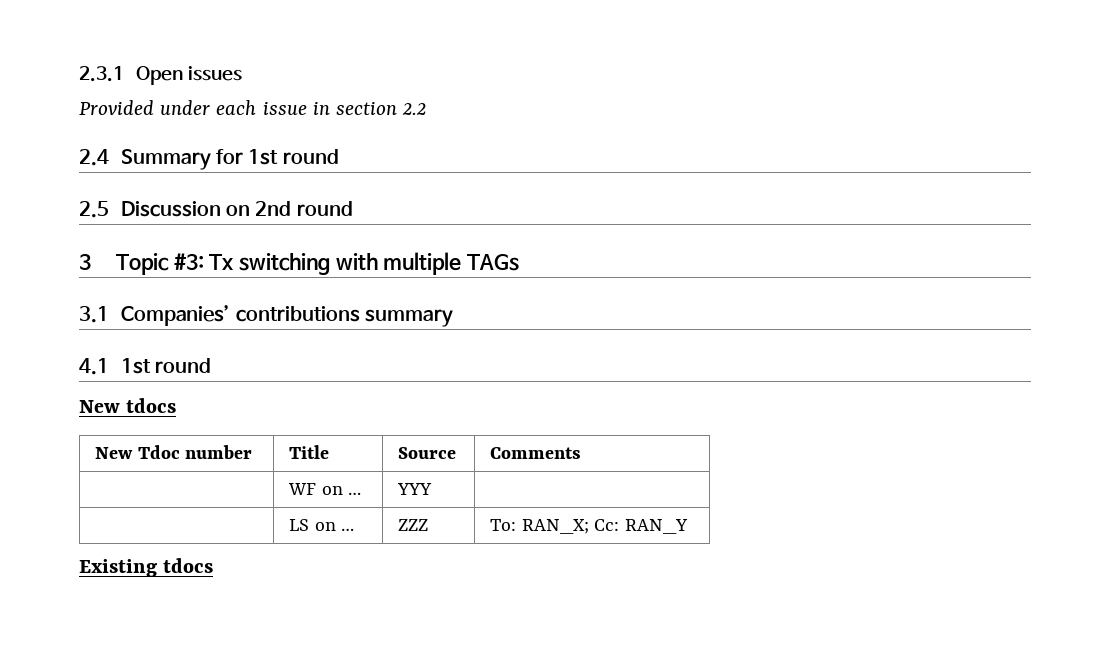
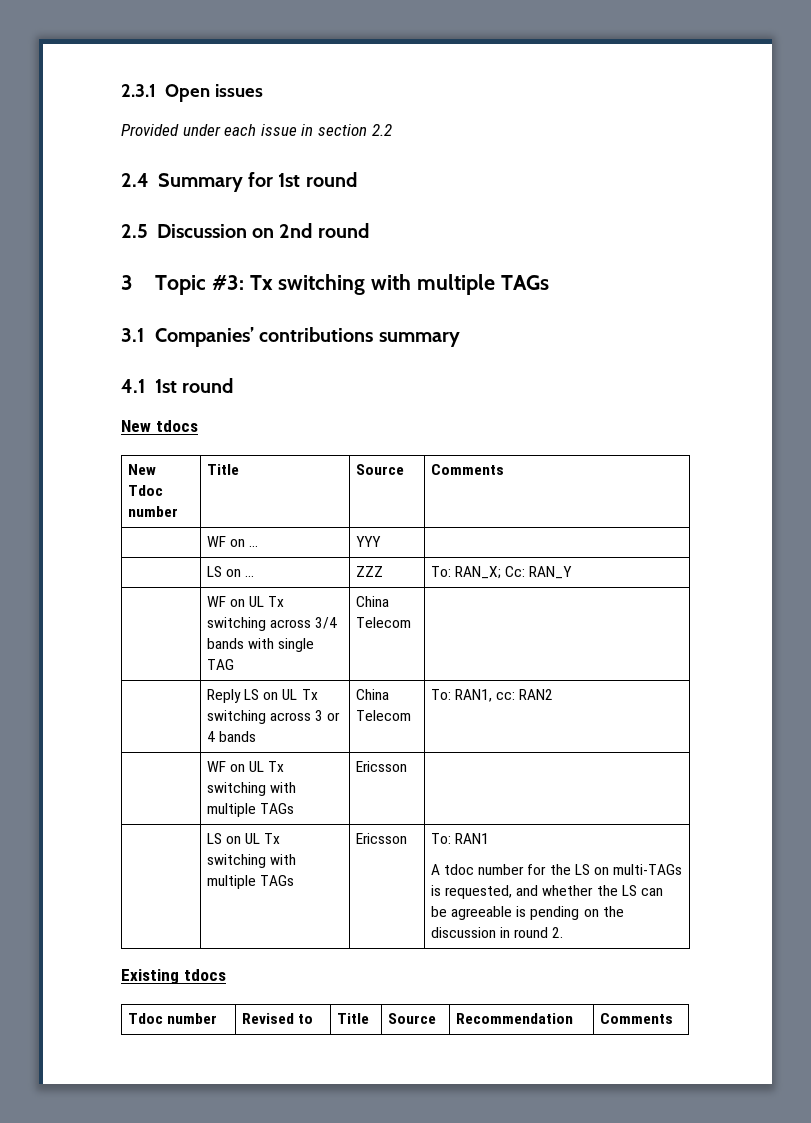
[79,558,214,577] // Existing tdocs -> [206,596,285,607] [206,617,338,631] [206,638,315,652] [206,659,234,670] [355,596,389,607] [355,617,411,628] [206,689,318,703] [206,710,341,724] [206,731,257,742] [355,689,389,700] [355,710,411,721] [430,689,554,702] [206,761,285,772] [206,782,297,796] [206,803,295,817] [355,761,407,772] [206,833,281,844] [206,854,297,868] [206,875,295,889] [355,833,407,844] [430,833,490,844] [430,864,683,875] [430,885,663,899] [430,906,624,920] [430,927,564,938] [121,969,226,984] [127,1013,218,1024] [241,1013,314,1024] [336,1013,369,1024] [387,1013,436,1024] [455,1013,573,1024] [599,1013,673,1024] // | WF on UL Tx switching across 3/4 bands with single TAG | China Telecom | // | Reply LS on UL Tx switching across 3 or 4 bands | China Telecom | To: RAN1, cc: RAN2 // | WF on UL Tx switching with multiple TAGs | Ericsson | // | LS on UL Tx switching with multiple TAGs | Ericsson | To: RAN1 // A tdoc number for the LS on multi-TAGs is requested, and whether the LS can be agreeable is pending on the discussion in round 2. // Existing tdocs // Tdoc number | Revised to | Title | Source | Recommendation | Comments

